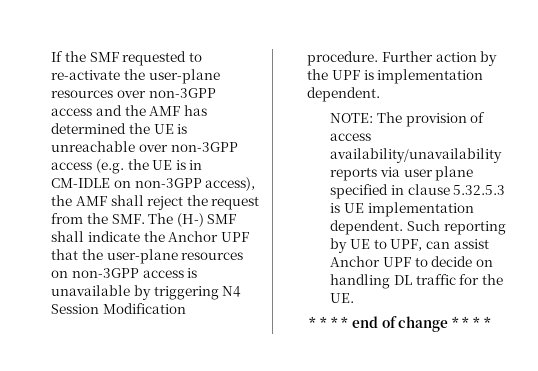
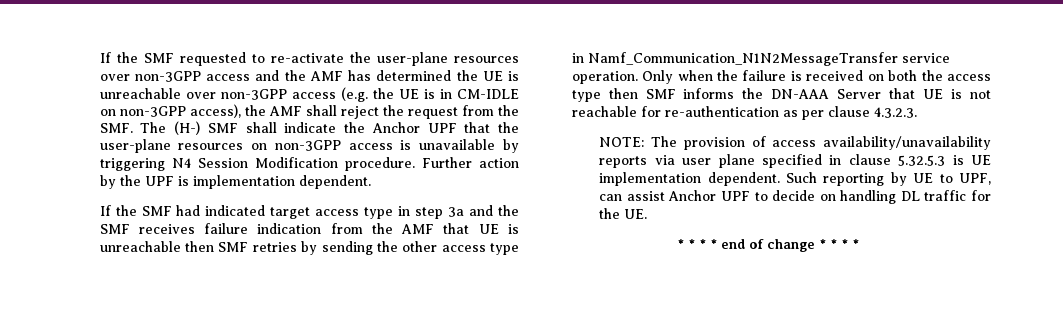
(381, 94) none -> [99,205,519,219] [99,223,519,234] [99,241,519,255] [571,52,950,66] [571,70,991,84] [571,88,991,102] [571,106,917,120] // If the SMF had indicated target access type in step 3a and the SMF receives failure indication from the AMF that UE is unreachable then SMF retries by sending the other access type in Namf_Communication_N1N2MessageTransfer service operation. Only when the failure is received on both the access type then SMF informs the DN-AAA Server that UE is not reachable for re-authentication as per clause 4.3.2.3.

